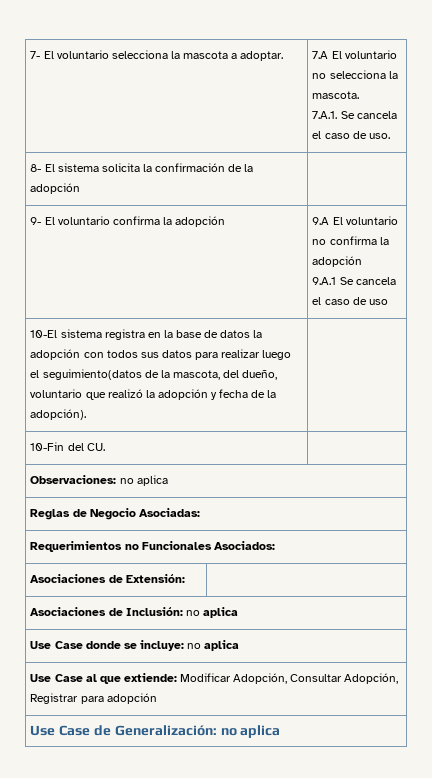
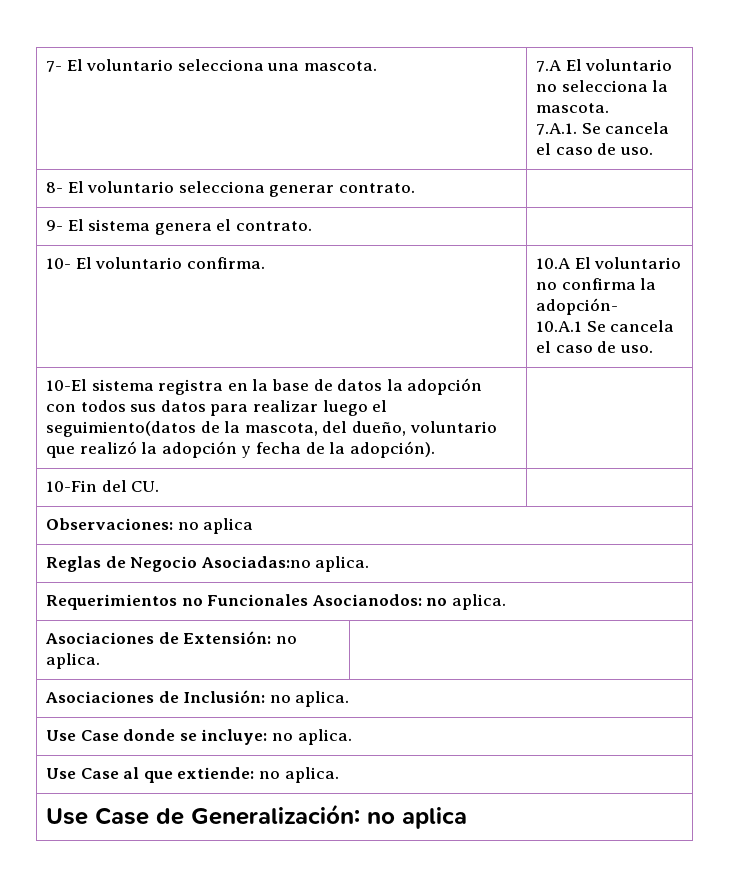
[170,51,284,61] la mascota a adoptar. -> [267,61,378,71] una mascota.
[57,163,254,172] [30,183,81,194] [30,216,225,227] [312,217,330,225] sistema solicita la confirmación de la adopción | // 9- El voluntario confirma la adopción | 9.A -> [87,181,416,197] [46,219,313,235] [46,257,265,269] [536,258,571,269] voluntario selecciona generar contrato. | // 9- El sistema genera el contrato. | // 10- El voluntario confirma. | 10.A
[312,256,363,267] [312,277,396,285] [312,297,388,305] adopción // 9.A.1 Se cancela el caso de uso -> [536,298,619,315] [536,320,675,332] [536,341,653,353] adopción- // 10.A.1 Se cancela el caso de uso.
[138,508,200,517] Asociadas: -> [200,556,370,572] Asociadas:no aplica.
[213,541,275,550] Asociados: -> [311,594,507,610] Asocianodos: no aplica.
(185, 578) none -> [275,636,297,644] [46,653,101,669] no aplica.
[202,607,238,618] aplica -> [295,691,350,707] aplica.
[204,640,240,651] aplica -> [297,729,352,745] aplica.
[179,673,399,684] [30,693,157,704] Modificar Adopción, Consultar Adopción, Registrar para adopción -> [259,767,339,783] no aplica.

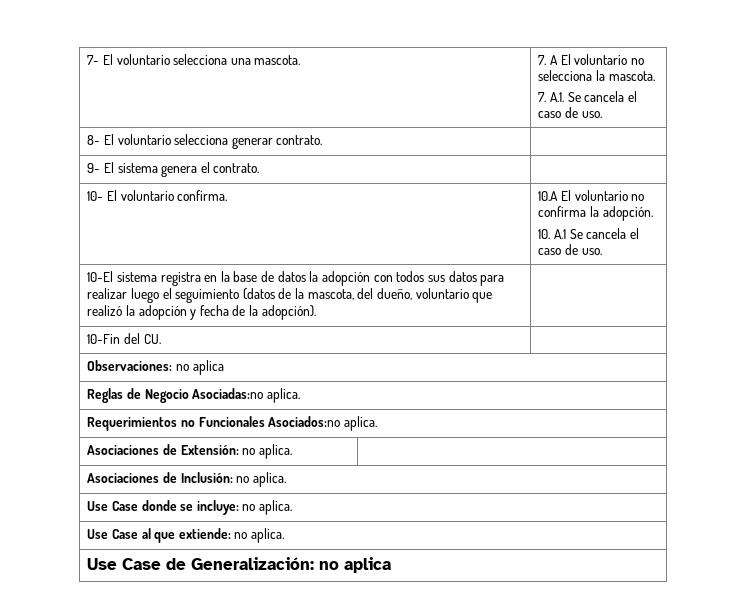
[536,60,562,72] 7.A -> [538,55,558,65] 7. A
[536,123,578,135] 7.A.1. -> [538,92,564,102] 7. A.1.
[536,298,619,315] [536,321,583,332] adopción- // 10.A.1 -> [602,206,653,221] [538,229,566,239] adopción. // 10. A.1
[46,421,197,437] seguimiento(datos -> [175,288,275,303] seguimiento (datos
[311,594,448,606] Asocianodos: no -> [268,416,341,427] Asociados:no

